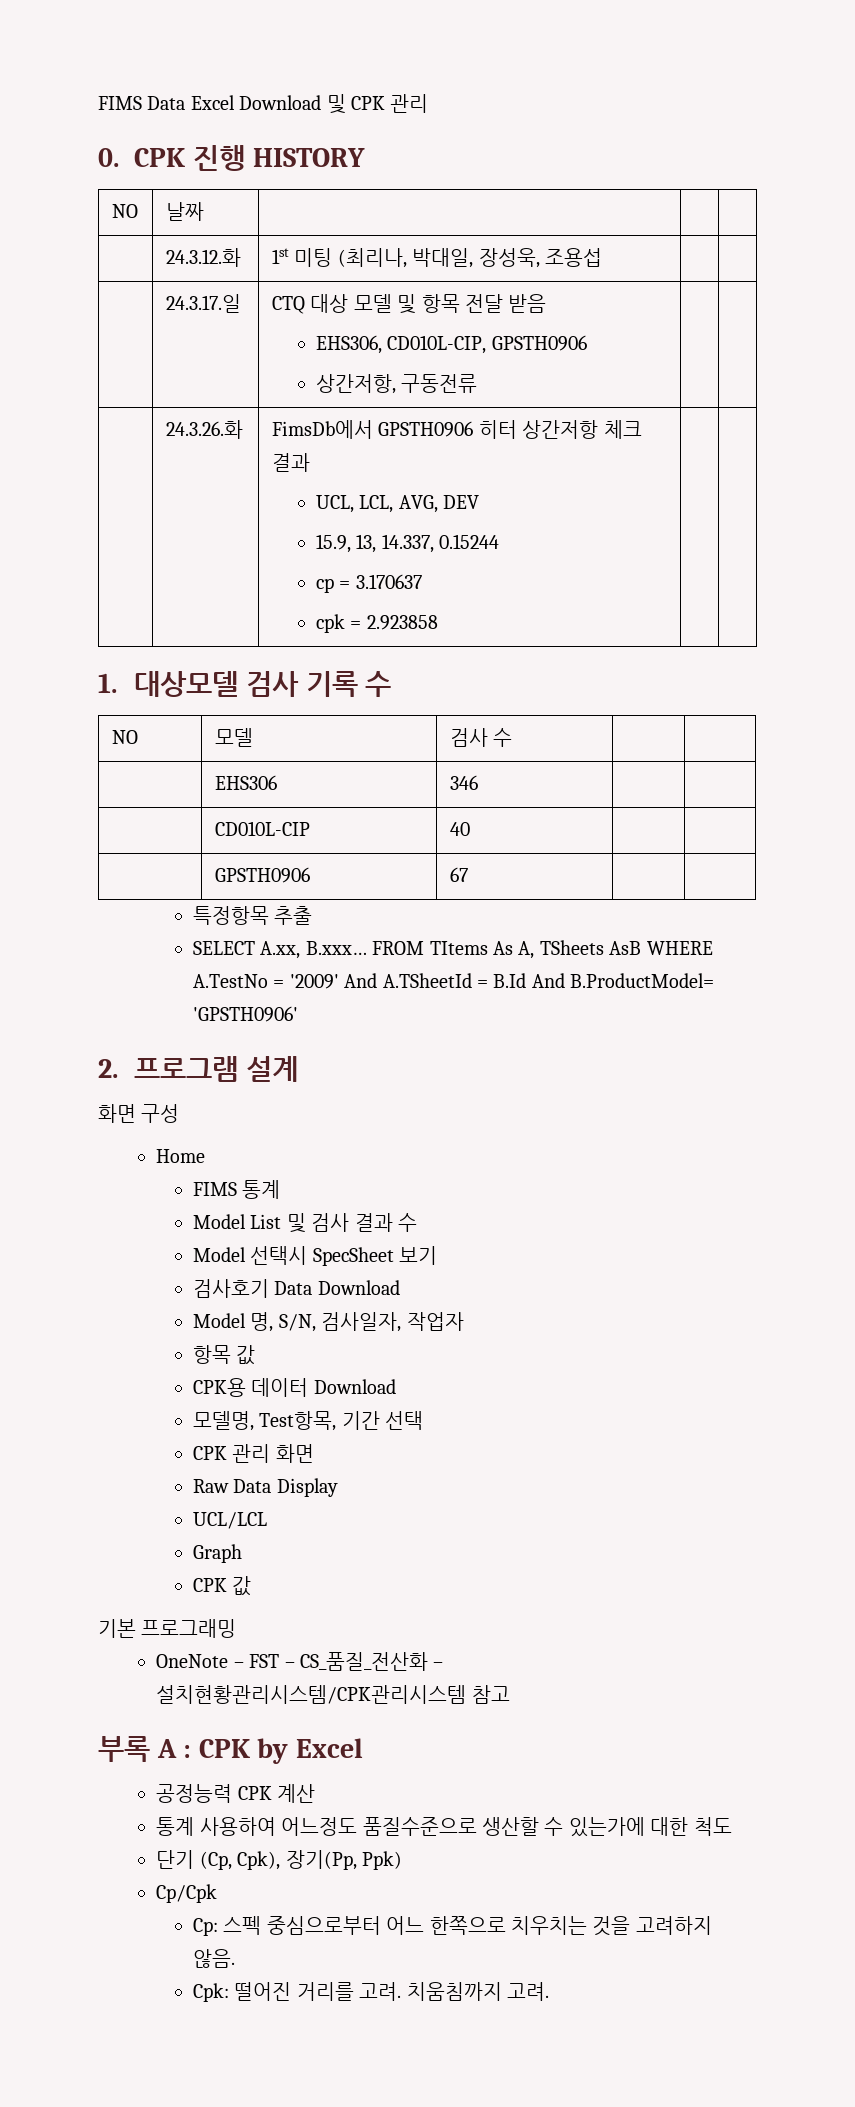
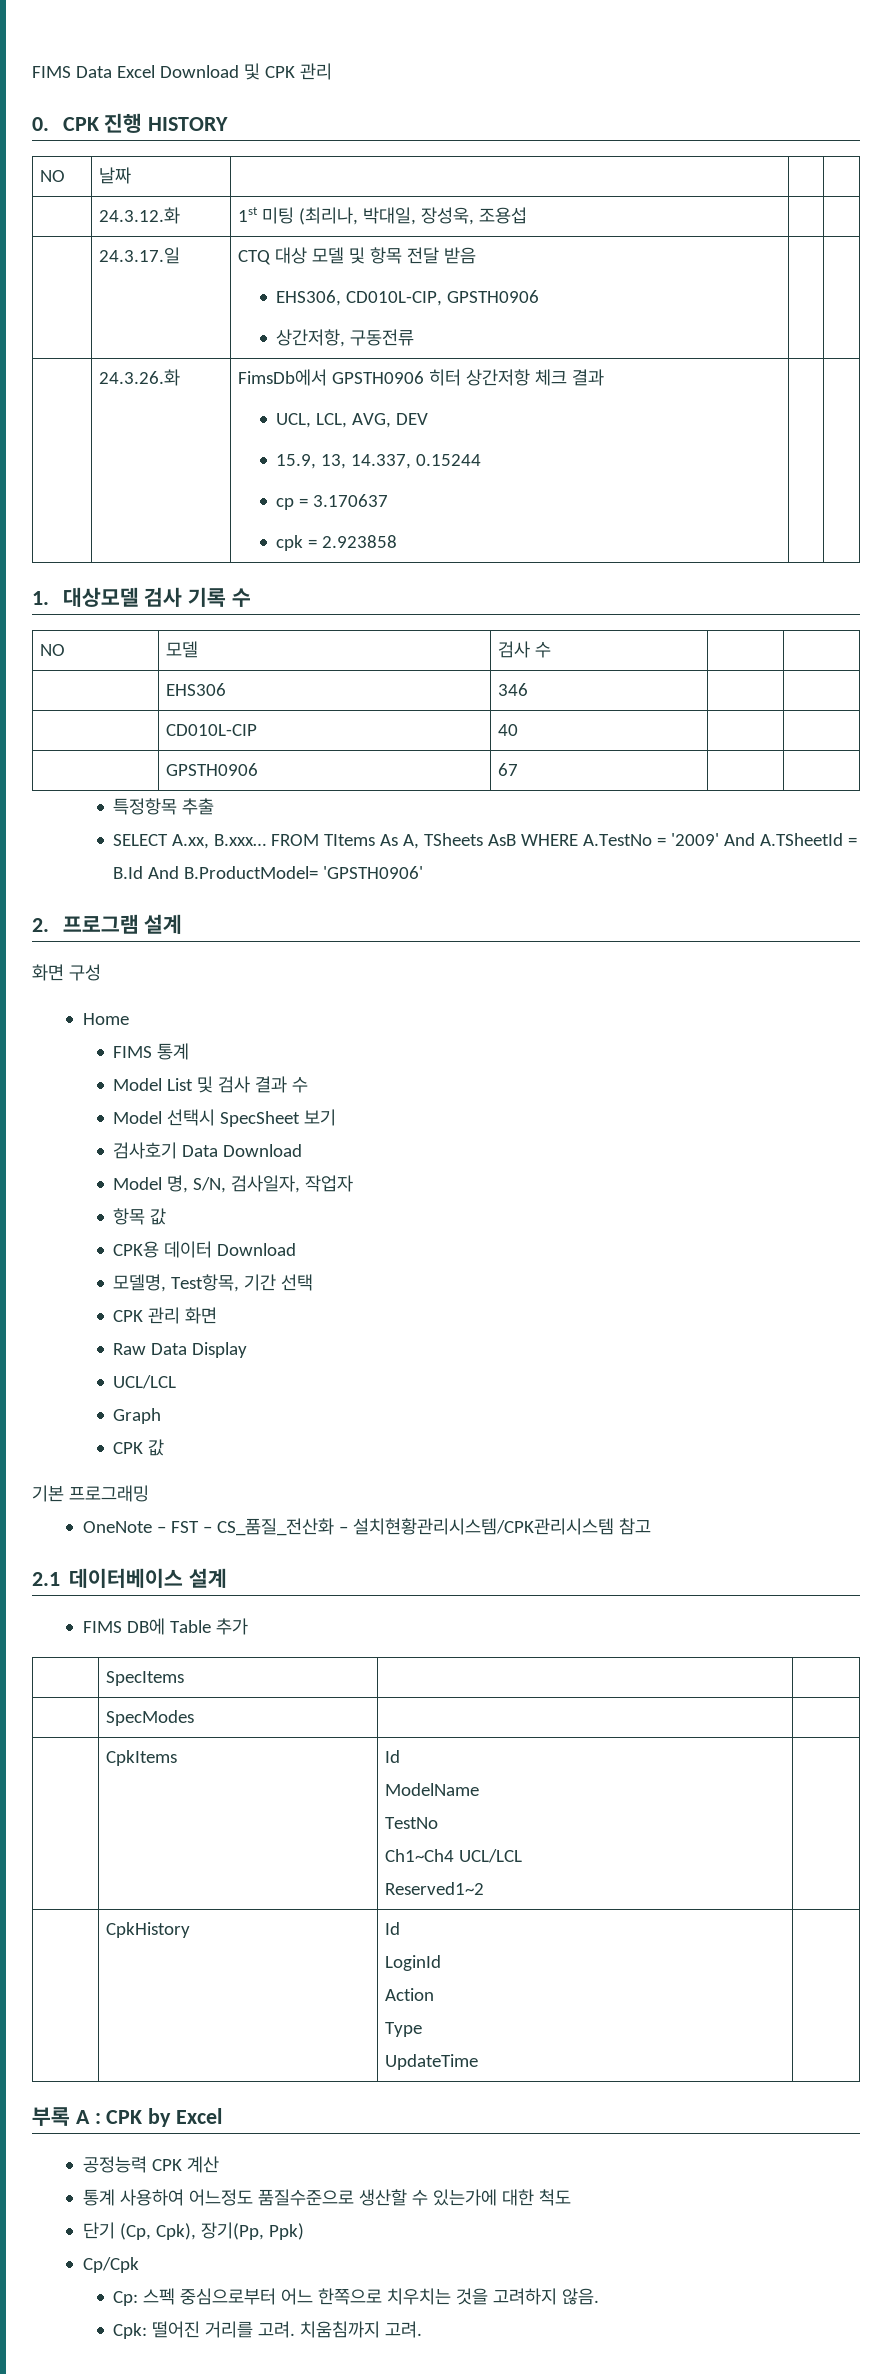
(510, 1694) none -> [32,1568,228,1588] [82,1618,248,1635] [105,1671,184,1686] [105,1710,194,1726] [105,1750,177,1766] [384,1750,400,1763] [384,1783,479,1796] [384,1817,438,1829] [384,1849,522,1863] [384,1882,484,1895] [105,1922,190,1938] [384,1922,400,1935] [384,1955,441,1971] [384,1988,434,2001] [384,2022,422,2037] [384,2054,478,2070] // 2.1 데이터베이스 설계 // FIMS DB에 Table 추가 // | SpecItems | | // | SpecModes | | // | CpkItems | Id // ModelName // TestNo // Ch1~Ch4 UCL/LCL // Reserved1~2 | // | CpkHistory | Id // LoginId // Action // Type // UpdateTime |

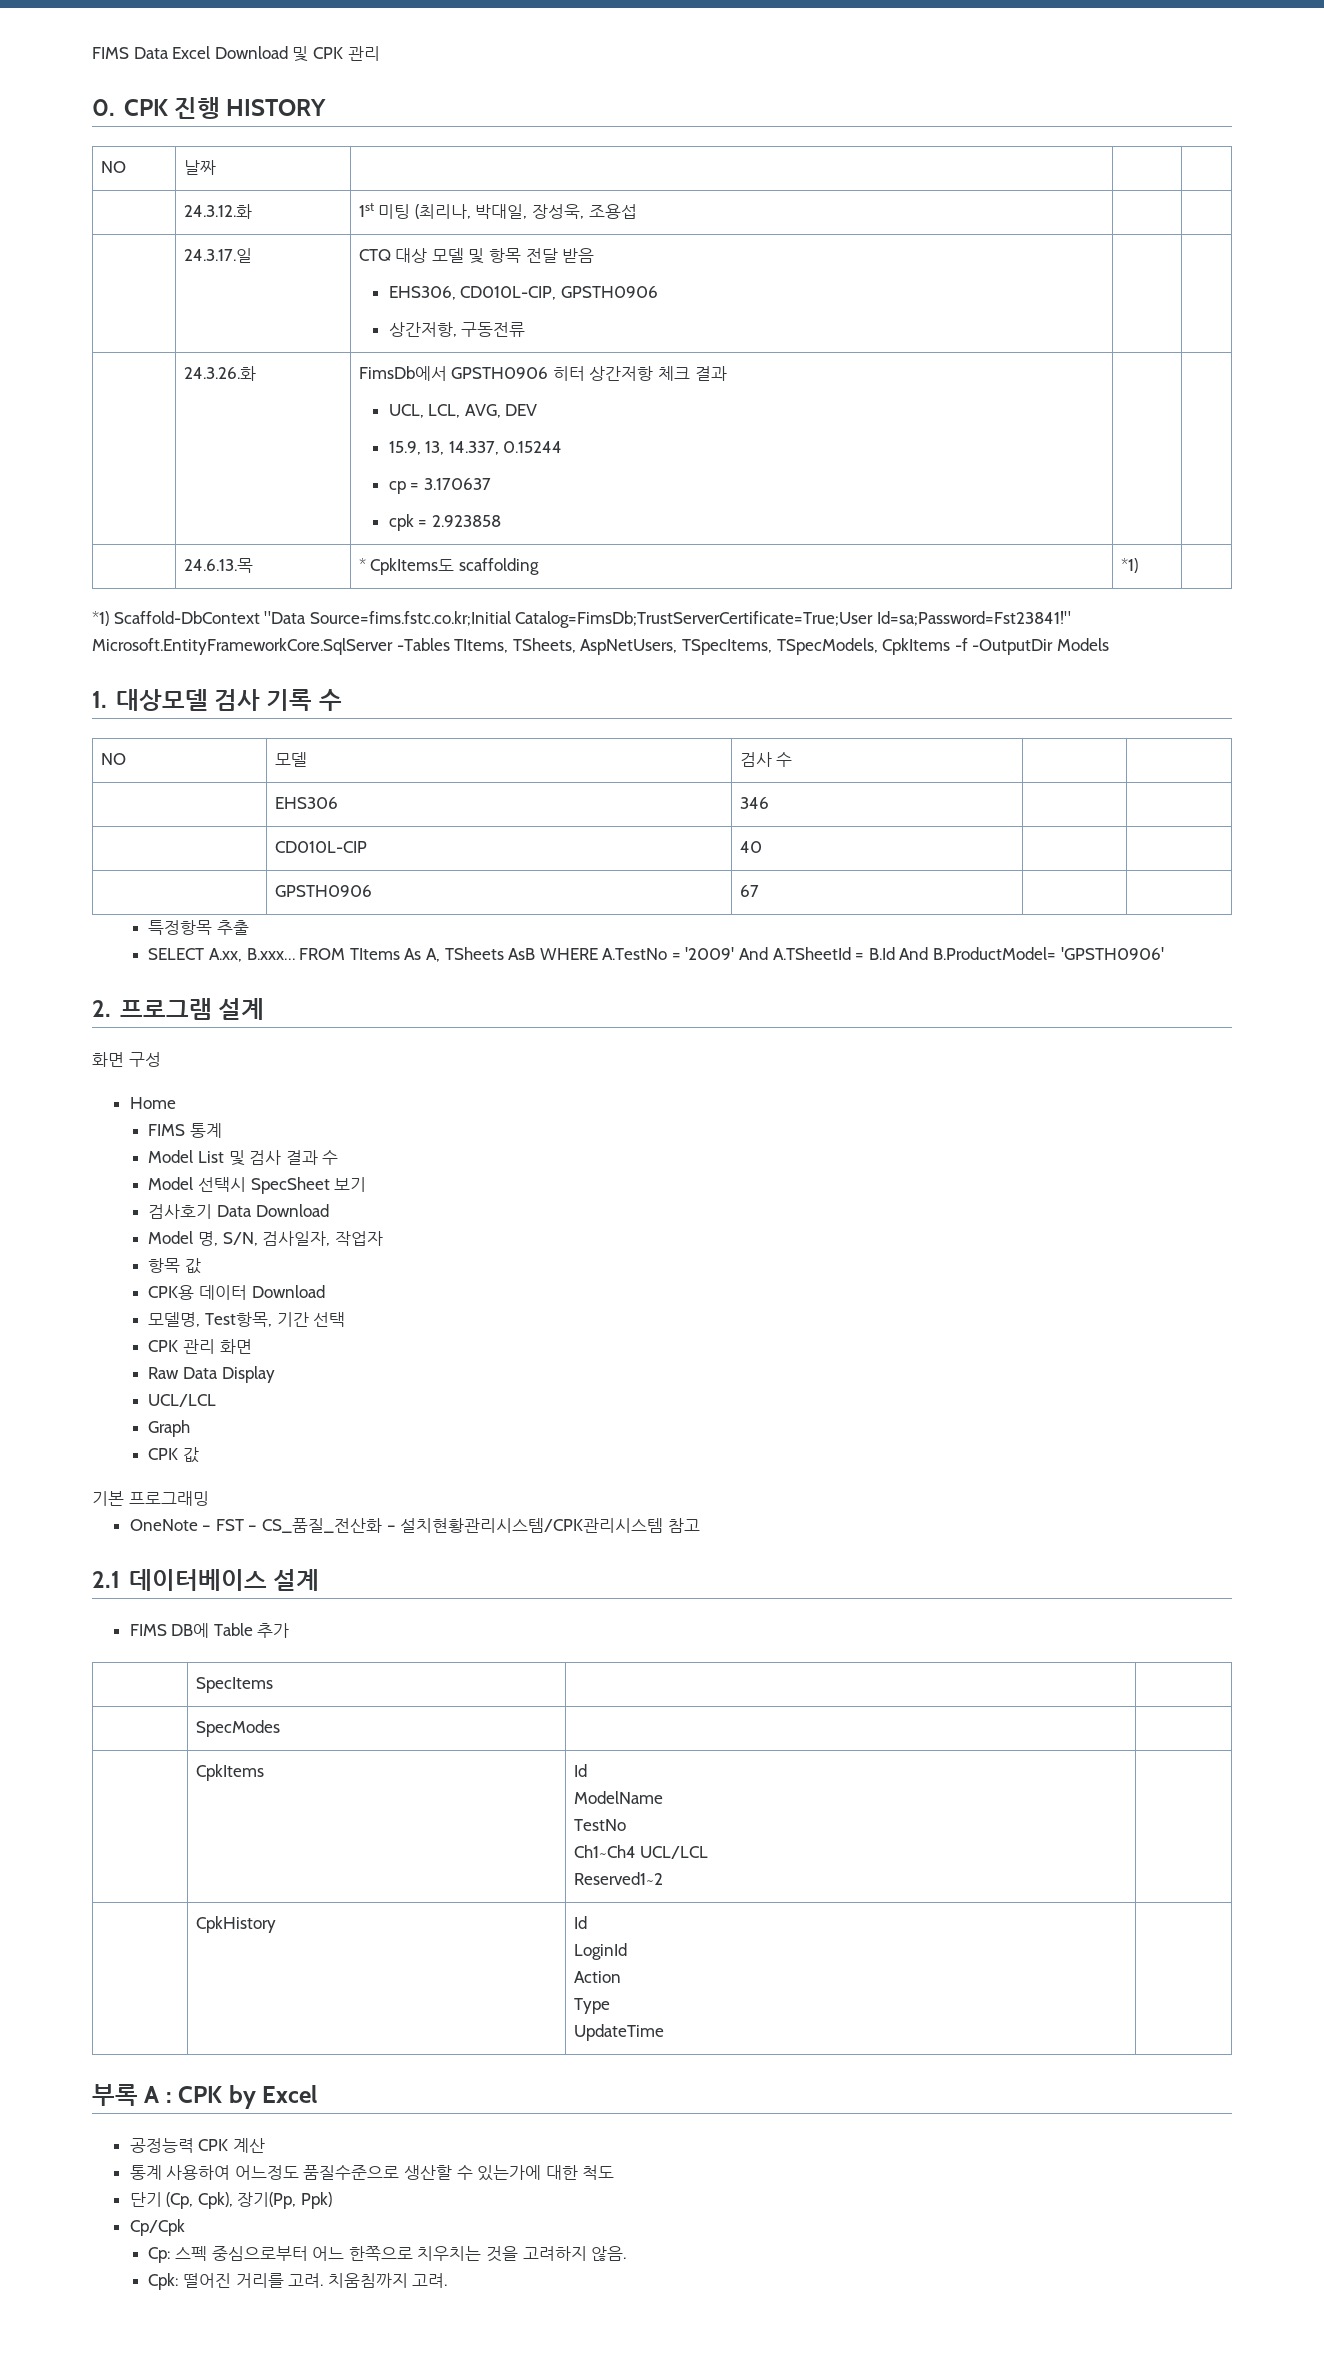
(398, 541) none -> [183,558,253,573] [358,558,539,575] [1120,558,1138,573] [92,611,1071,628] [92,638,1109,655] // | 24.6.13.목 | * CpkItems도 scaffolding | *1) | // *1) Scaffold-DbContext "Data Source=fims.fstc.co.kr;Initial Catalog=FimsDb;TrustServerCertificate=True;User Id=sa;Password=Fst23841!" Microsoft.EntityFrameworkCore.SqlServer -Tables TItems, TSheets, AspNetUsers, TSpecItems, TSpecModels, CpkItems -f -OutputDir Models

